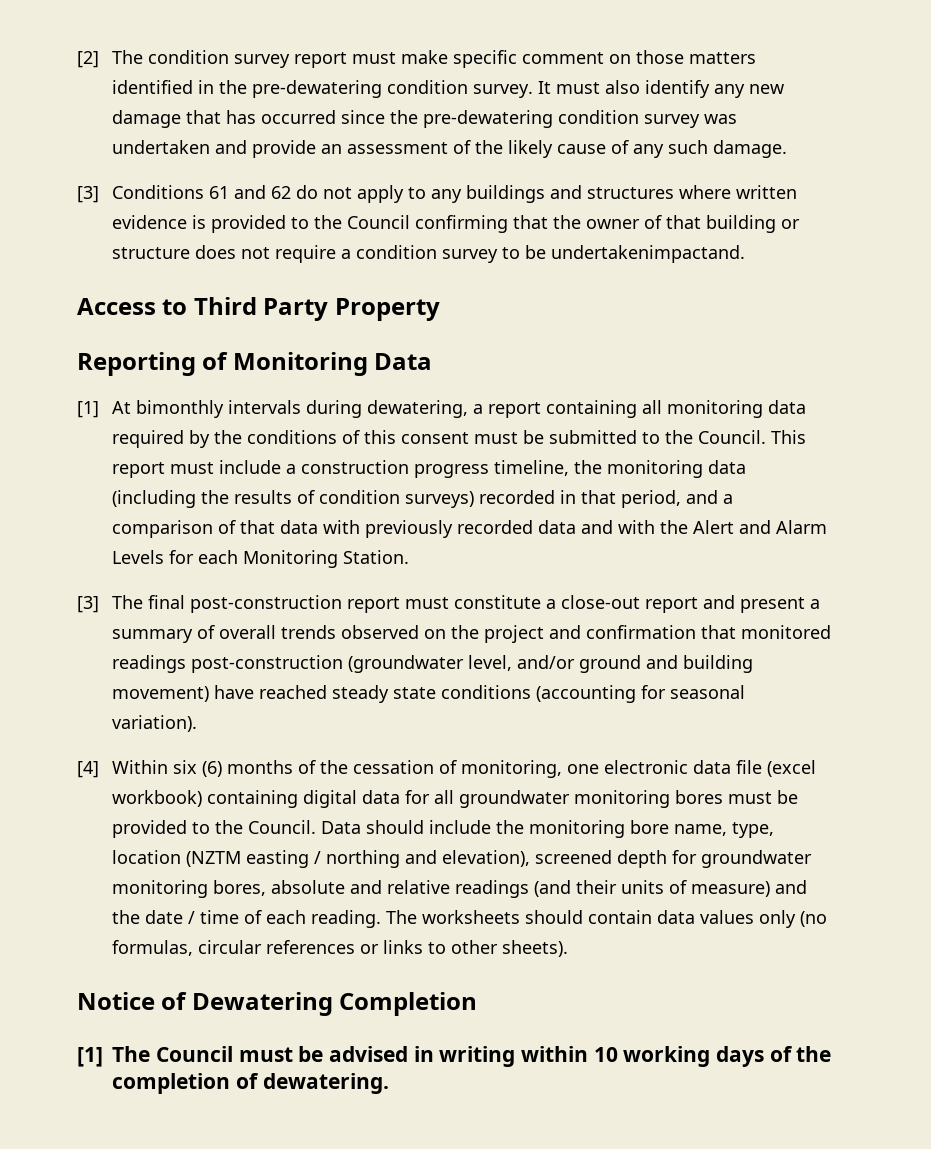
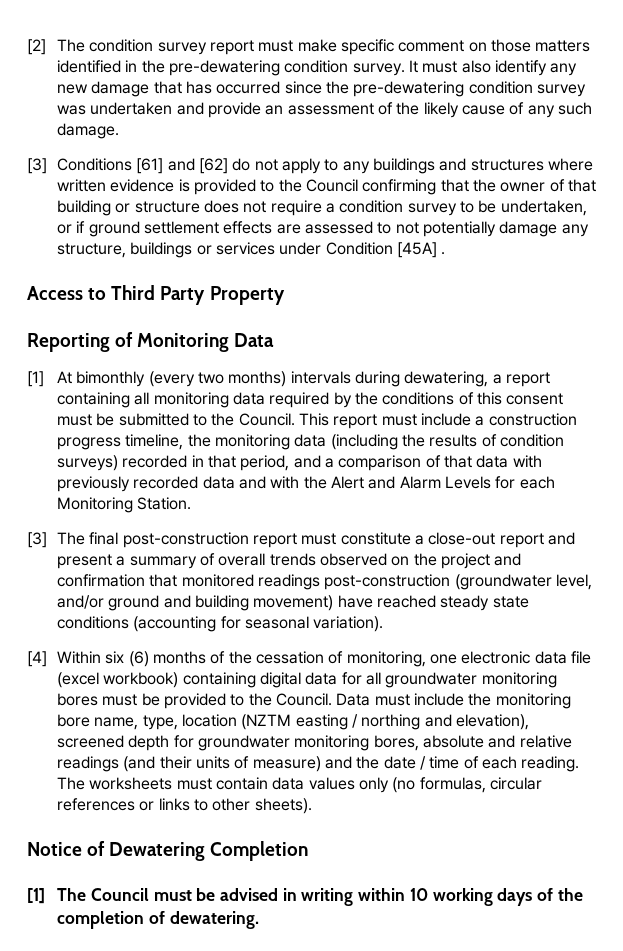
[209,185,292,199] 61 and 62 -> [136,158,229,174] [61] and [62]
[551,245,746,263] undertakenimpactand. -> [500,200,587,216] [57,221,589,237] [57,242,446,258] undertaken, or if ground settlement effects are assessed to not potentially damage any structure, buildings or services under Condition [45A] .
(225, 409) none -> [148,371,287,387] (every two months)
[366,820,425,834] should -> [374,694,410,706] must
[525,910,584,924] should -> [176,778,212,790] must

